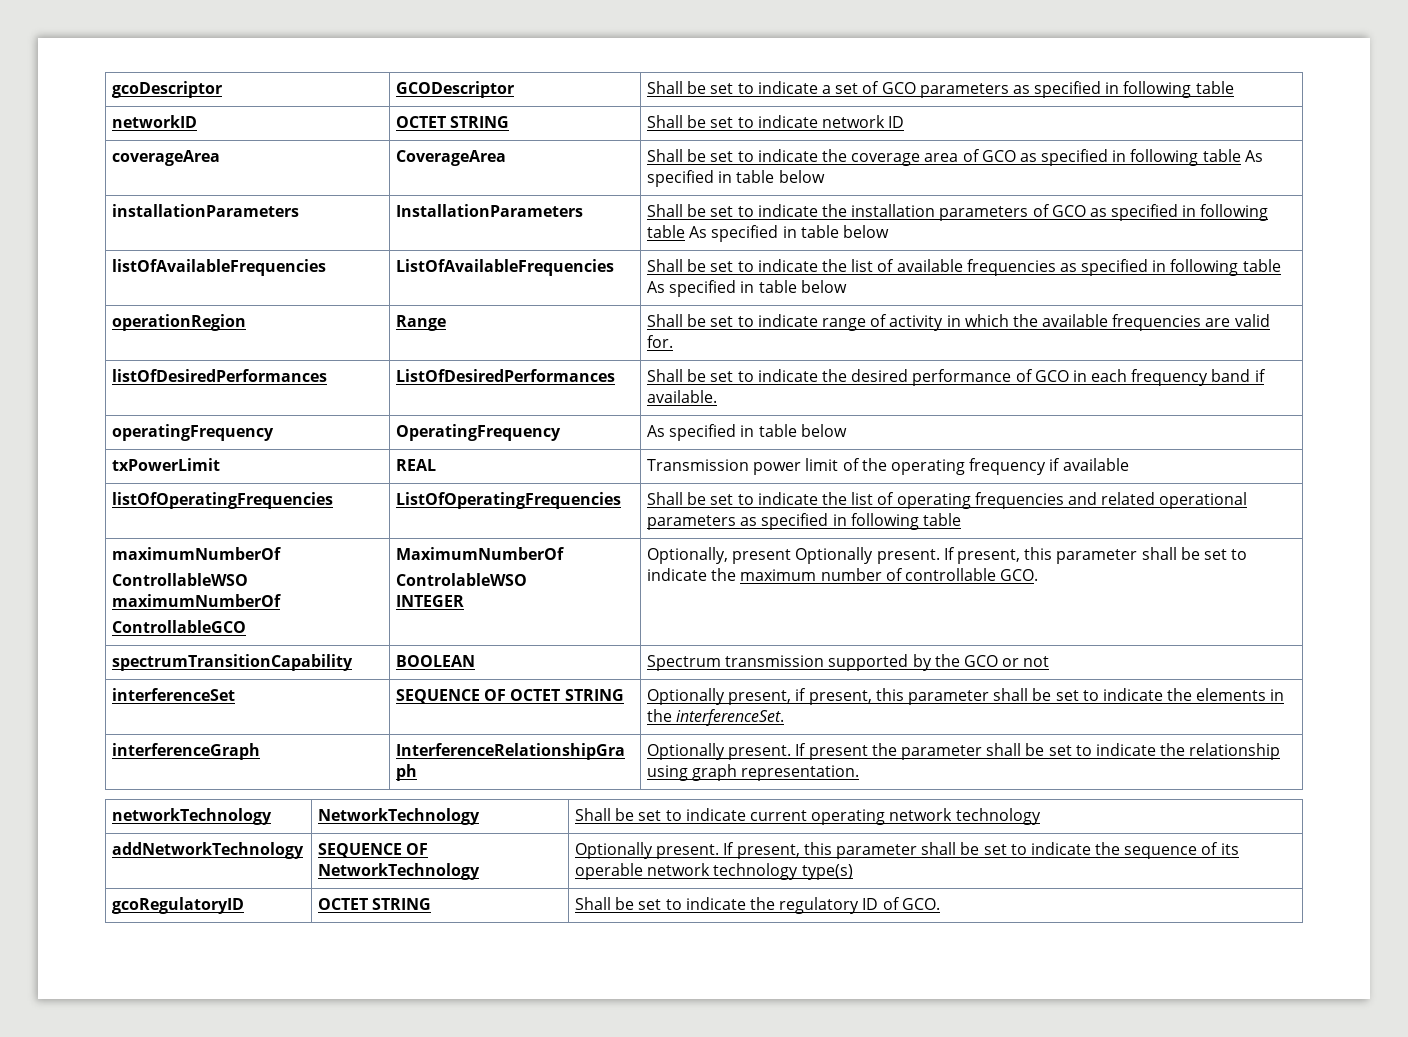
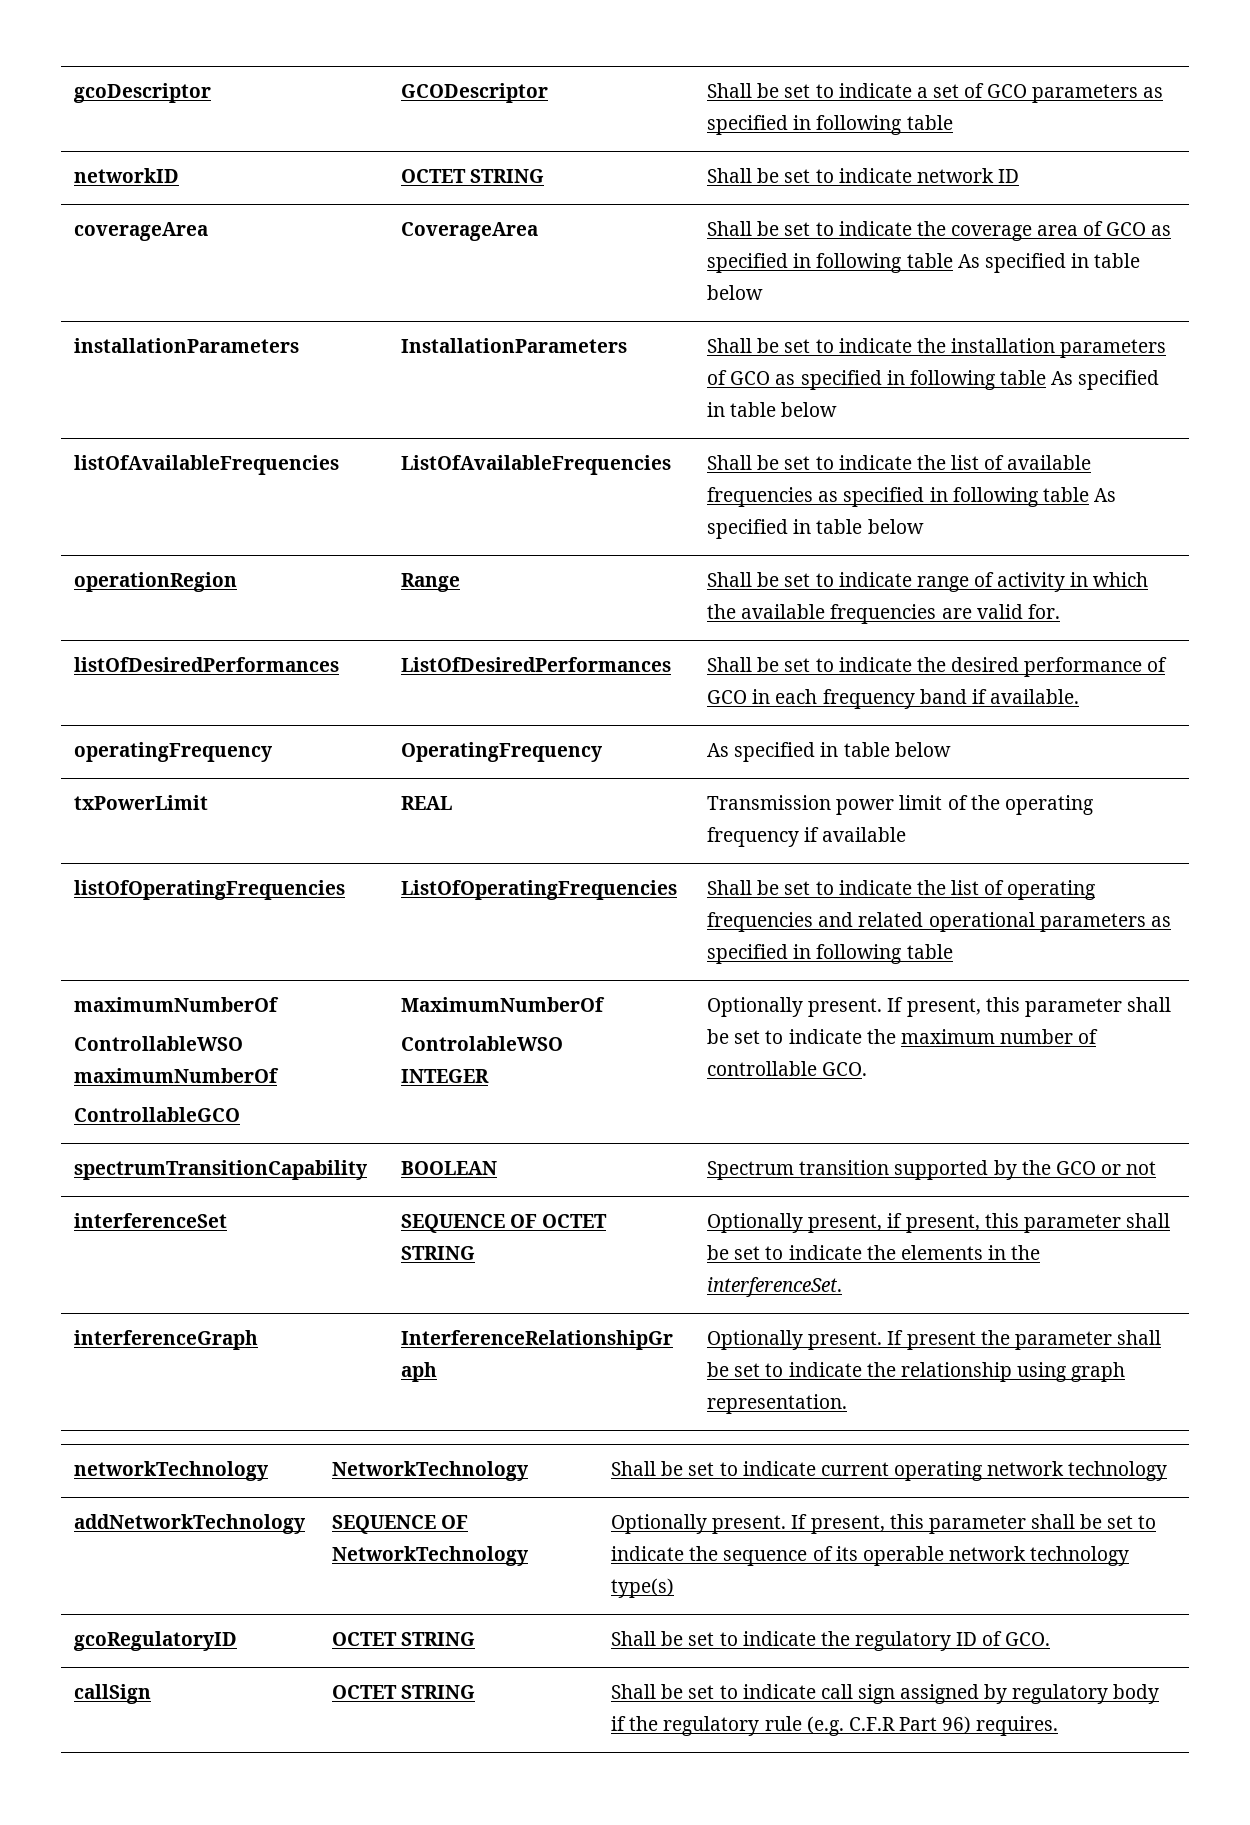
[647,547,792,564] Optionally, present -> (490, 1076) none
[725,655,825,667] transmission -> [799,1160,890,1175] transition
(940, 904) none -> [74,1684,152,1704] [332,1685,476,1699] [611,1684,1160,1704] [611,1716,1059,1736] // callSign | OCTET STRING | Shall be set to indicate call sign assigned by regulatory body if the regulatory rule (e.g. C.F.R Part 96) requires.

